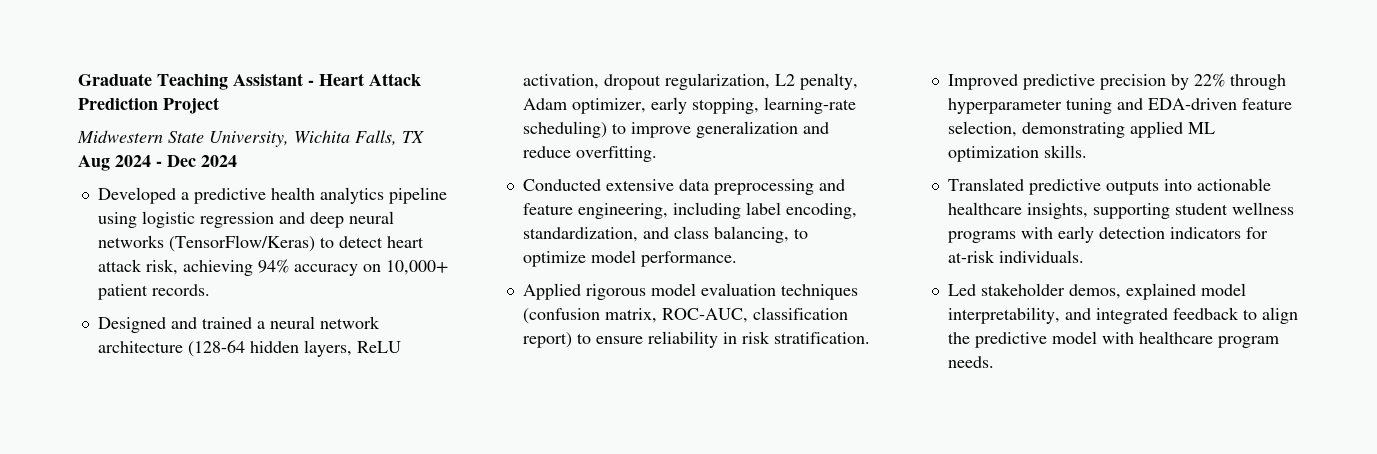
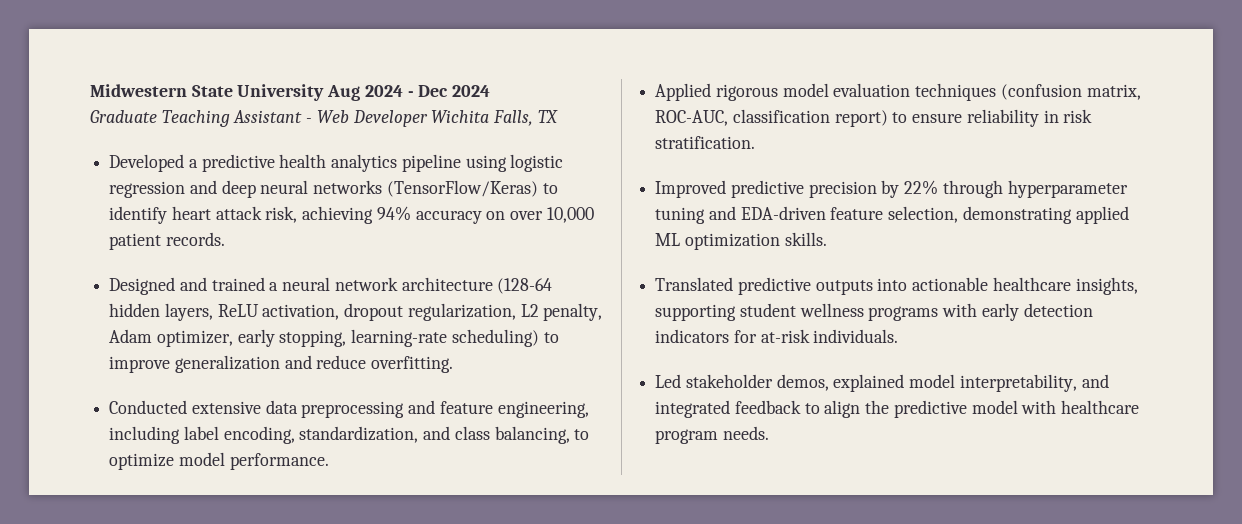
[78,73,421,90] [78,97,219,114] [77,130,424,147] Graduate Teaching Assistant - Heart Attack Prediction Project // Midwestern State University, Wichita Falls, TX -> [90,84,325,101] Midwestern State University
(237, 161) none -> [90,110,558,127] // Graduate Teaching Assistant - Web Developer Wichita Falls, TX
[338,236,383,248] detect -> [109,206,168,224] identify
[385,260,448,275] 10,000+ -> [510,207,594,223] over 10,000

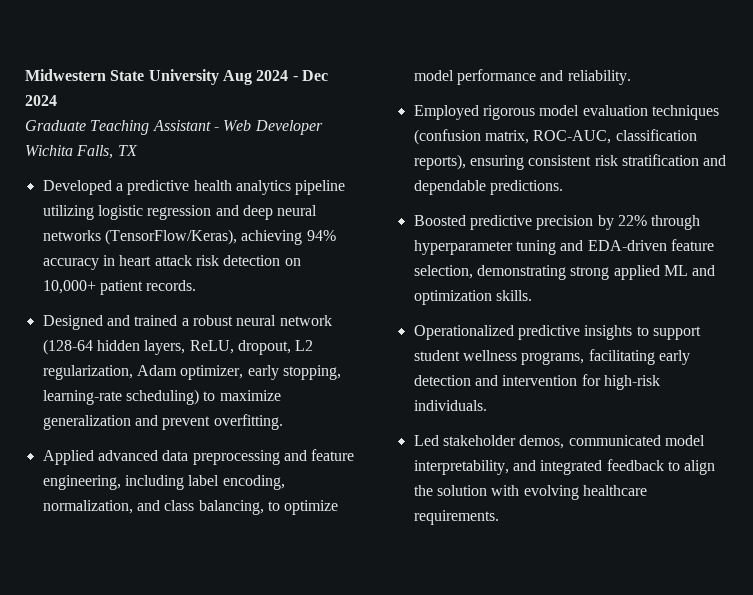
[465,155,507,172] using -> [42,205,94,220] utilizing
[386,180,558,197] [109,206,594,224] (TensorFlow/Keras) to identify heart attack risk, achieving 94% accuracy on over 10,000 -> [104,229,336,245] [42,255,301,270] [42,280,96,294] (TensorFlow/Keras), achieving 94% accuracy in heart attack risk detection on 10,000+
(279, 286) none -> [192,315,233,326] robust
[401,277,493,291] architecture -> (332, 320) none
[217,303,603,321] ReLU activation, dropout regularization, L2 penalty, -> [189,340,314,355] [42,365,133,380] ReLU, dropout, L2 regularization,
[109,356,171,373] improve -> [219,390,281,401] maximize
[316,355,367,369] reduce -> [162,416,211,430] prevent
[109,400,261,414] Conducted extensive -> [42,450,158,465] Applied advanced
[299,426,419,443] standardization, -> [42,500,133,514] normalization,
[229,453,329,470] [655,83,712,101] performance. // Applied -> [456,69,631,85] [413,105,479,120] performance and reliability. // Employed
[834,109,1093,127] [655,136,756,149] [655,180,727,198] report) to ensure reliability in risk stratification. // Improved -> [413,154,727,170] [413,180,563,195] [413,215,466,226] reports), ensuring consistent risk stratification and dependable predictions. // Boosted
(1072, 215) none -> [570,266,610,280] strong
(681, 239) none -> [692,265,716,276] and
[655,277,1138,295] [655,303,1093,321] [655,329,810,343] Translated predictive outputs into actionable healthcare insights, supporting student wellness programs with early detection indicators for at-risk -> [413,325,701,340] [413,349,690,365] [413,374,660,390] Operationalized predictive insights to support student wellness programs, facilitating early detection and intervention for high-risk
[833,374,905,392] explained -> [568,435,661,446] communicated
[893,400,1140,418] [655,426,769,444] predictive model with healthcare program needs. -> [436,485,647,500] [413,510,499,525] solution with evolving healthcare requirements.

